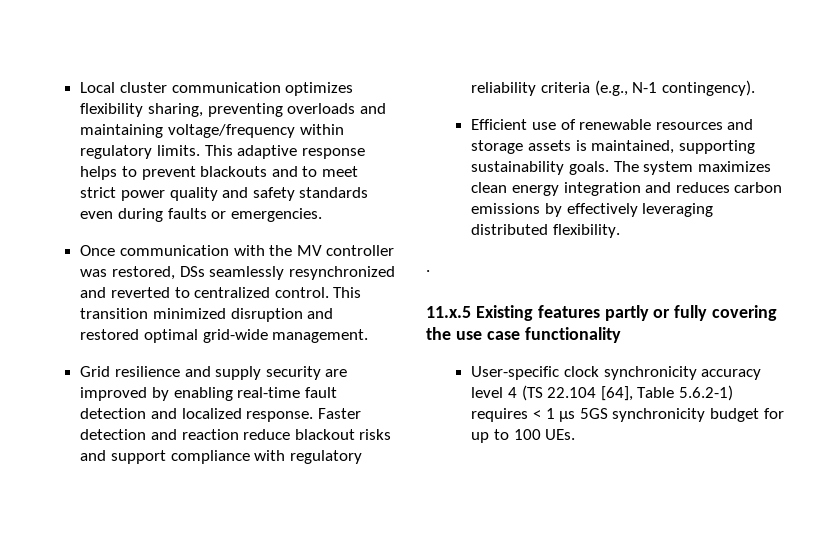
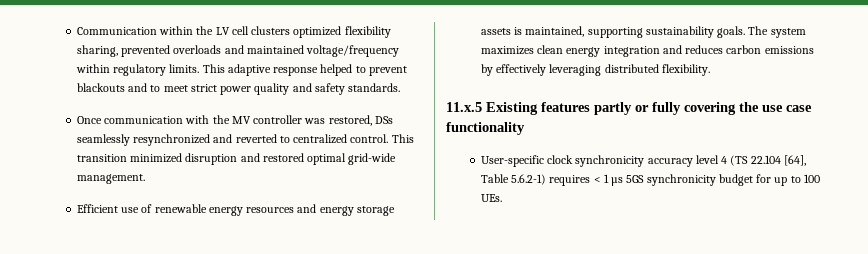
[80,82,354,96] Local cluster communication optimizes -> [76,26,342,38] Communication within the LV cell clusters optimized
[207,103,283,117] preventing -> [121,45,171,57] prevented
[80,124,164,138] maintaining -> [246,45,304,54] maintained
[80,166,118,180] helps -> [320,64,353,76] helped
[299,187,369,198] [80,208,322,222] standards even during faults or emergencies. -> [348,83,401,92] standards.
[80,366,348,380] [80,387,337,401] [80,408,361,422] [80,429,392,440] [80,450,362,464] [471,80,755,96] // Grid resilience and supply security are improved by enabling real-time fault detection and localized response. Faster detection and reaction reduce blackout risks and support compliance with regulatory reliability criteria (e.g., N-1 contingency). -> (145, 179) none
(652, 124) none -> [208,206,243,216] energy
(754, 124) none -> [319,206,354,216] energy
[426,270,430,272] // . -> (710, 70) none

